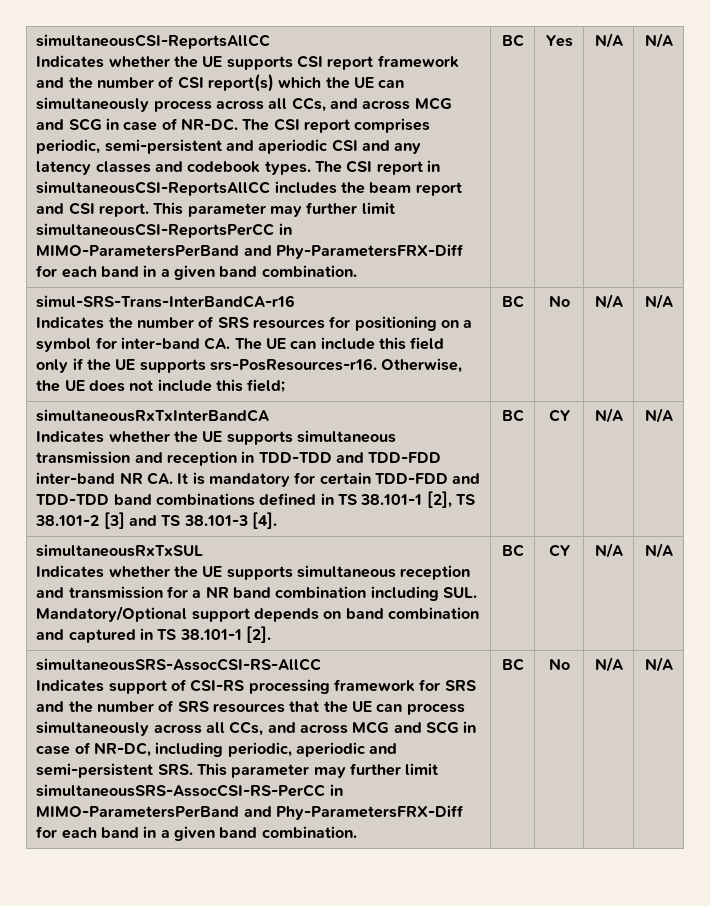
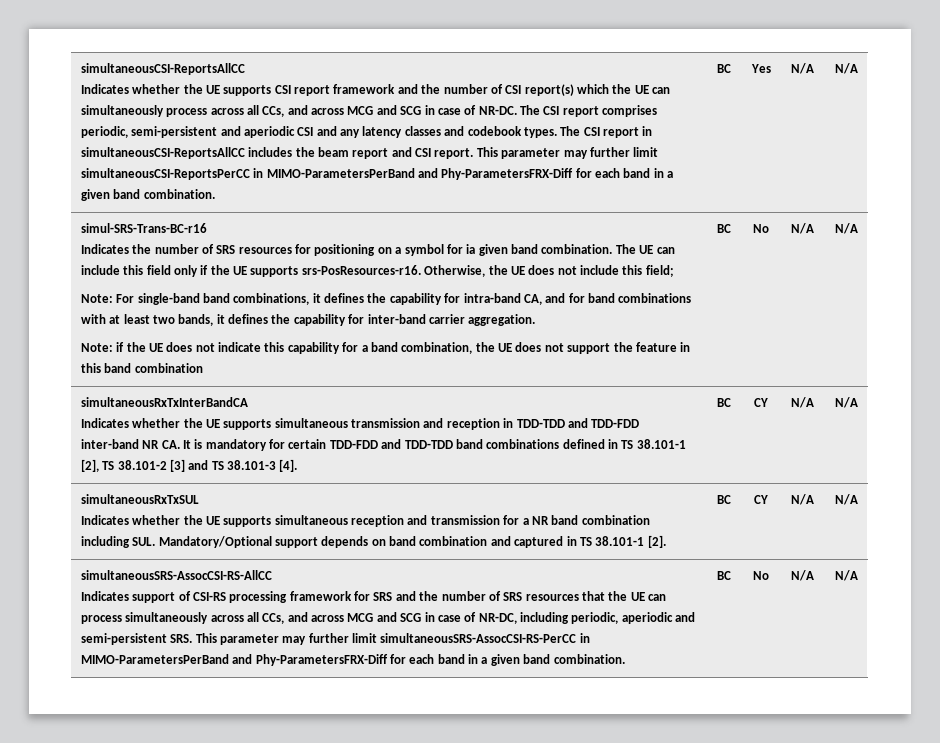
[36,295,296,308] simul-SRS-Trans-InterBandCA-r16 -> [80,223,207,233] simul-SRS-Trans-BC-r16
[121,337,231,350] inter-band CA. -> [466,244,613,256] ia given band combination.
(286, 386) none -> [80,293,692,305] [80,314,536,326] [80,342,691,354] [80,363,203,373] // Note: For single-band band combinations, it defines the capability for intra-band CA, and for band combinations with at least two bands, it defines the capability for inter-band carrier aggregation. // Note: if the UE does not indicate this capability for a band combination, the UE does not support the feature in this band combination

